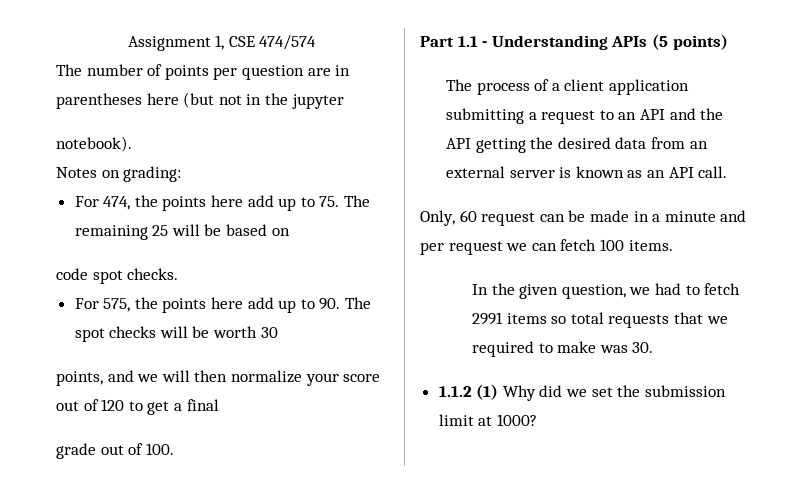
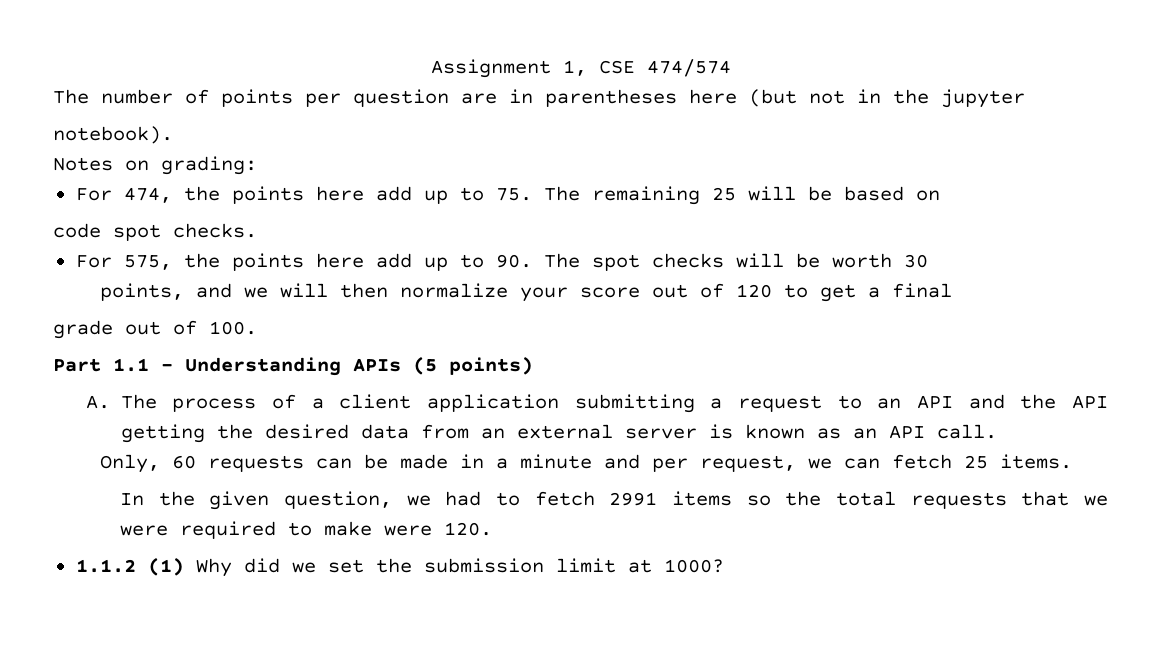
(728, 42) none -> [86,395,111,409] A.
[481,212,536,226] request -> [207,455,304,472] requests
[448,241,503,255] request -> [699,455,796,472] request,
[599,239,624,251] 100 -> [963,455,988,469] 25
(567, 320) none -> [785,491,822,506] the
(728, 320) none -> [119,525,168,536] were
[599,342,654,353] was 30. -> [383,522,492,536] were 120.

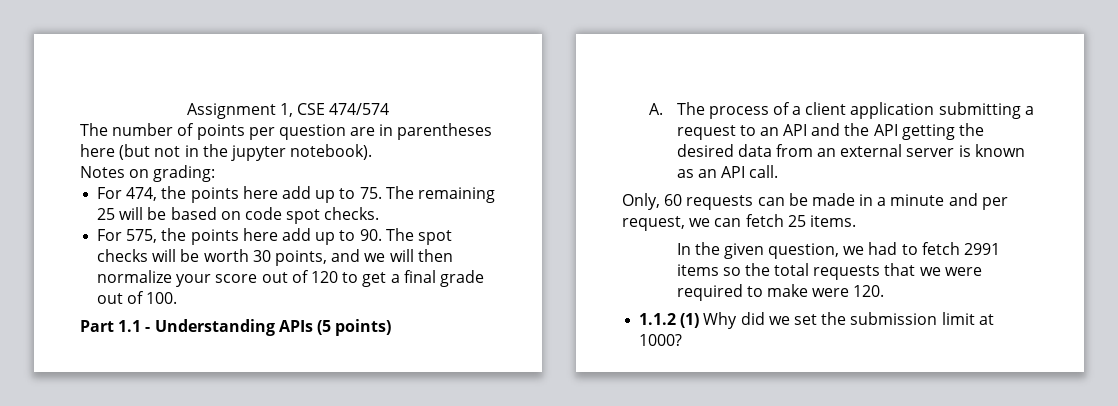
(1025, 98) // -> (286, 153) none
(940, 195) // -> (241, 215) none
(928, 261) // -> (271, 256) none
(952, 290) // -> (436, 276) none

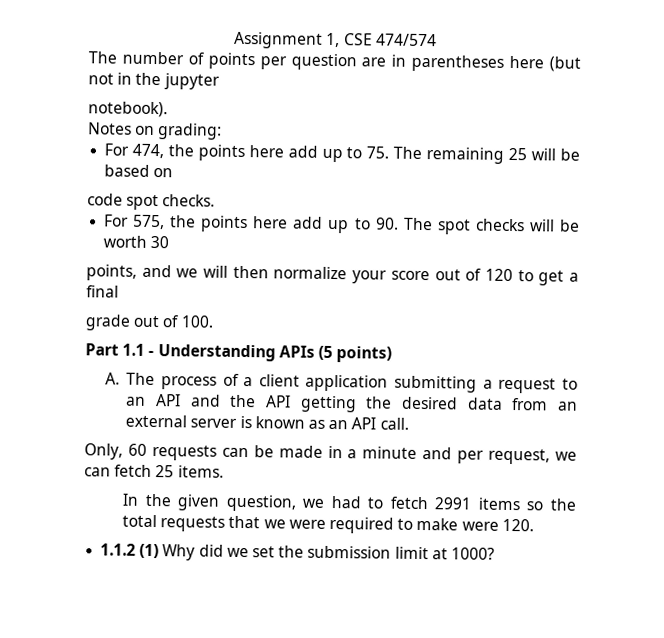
(286, 153) none -> (220, 81) //
(241, 215) none -> (174, 172) //
(271, 256) none -> (170, 242) //
(436, 276) none -> (119, 291) //

